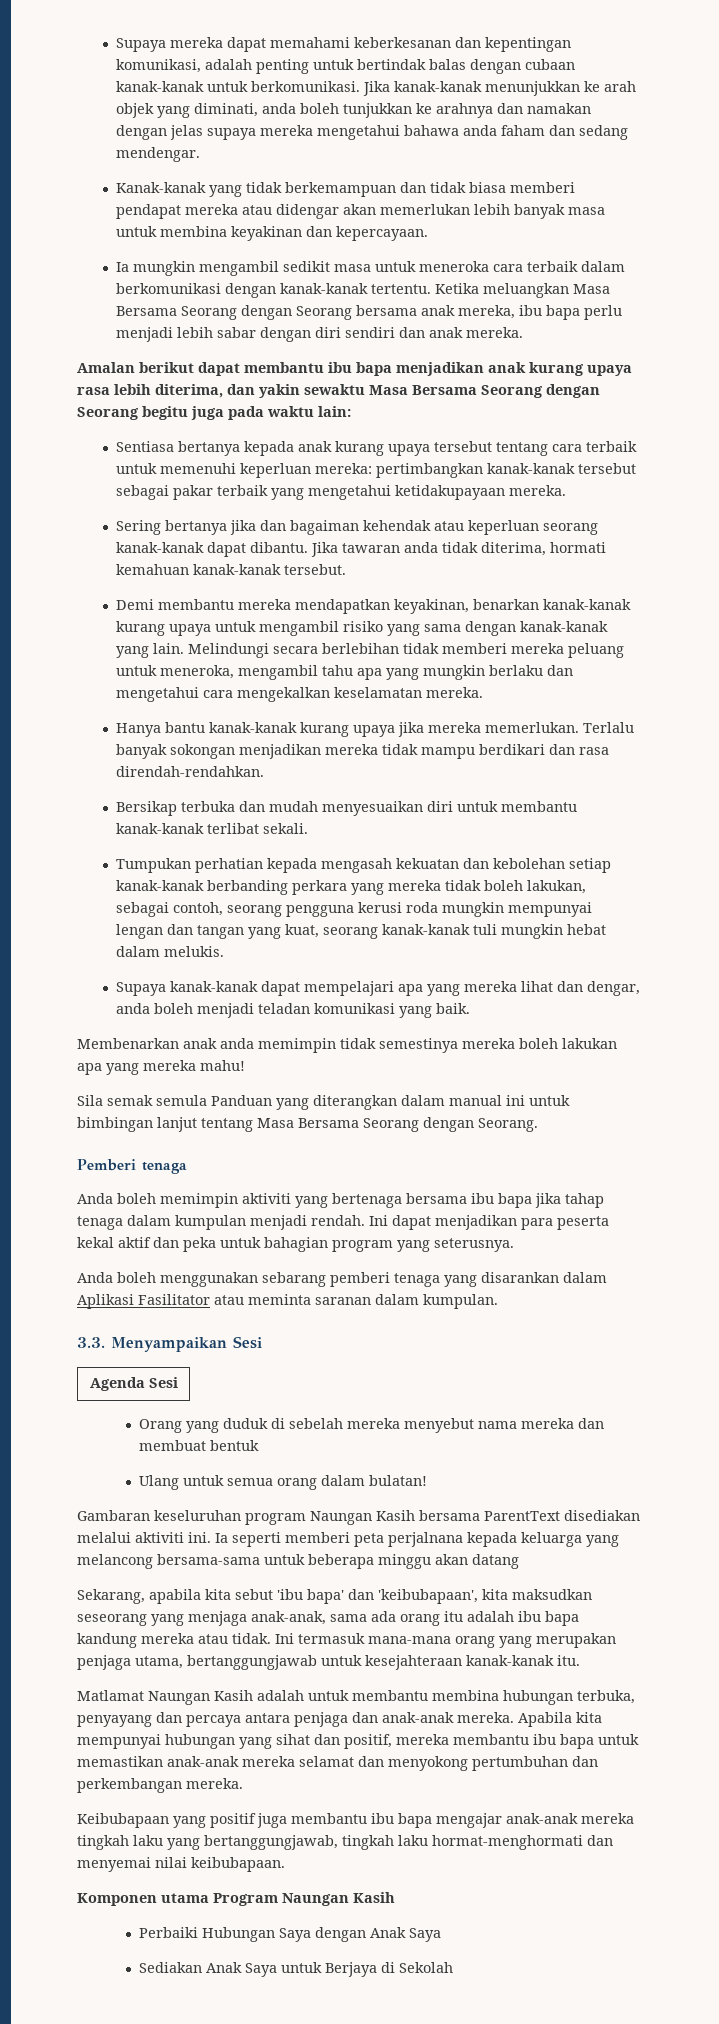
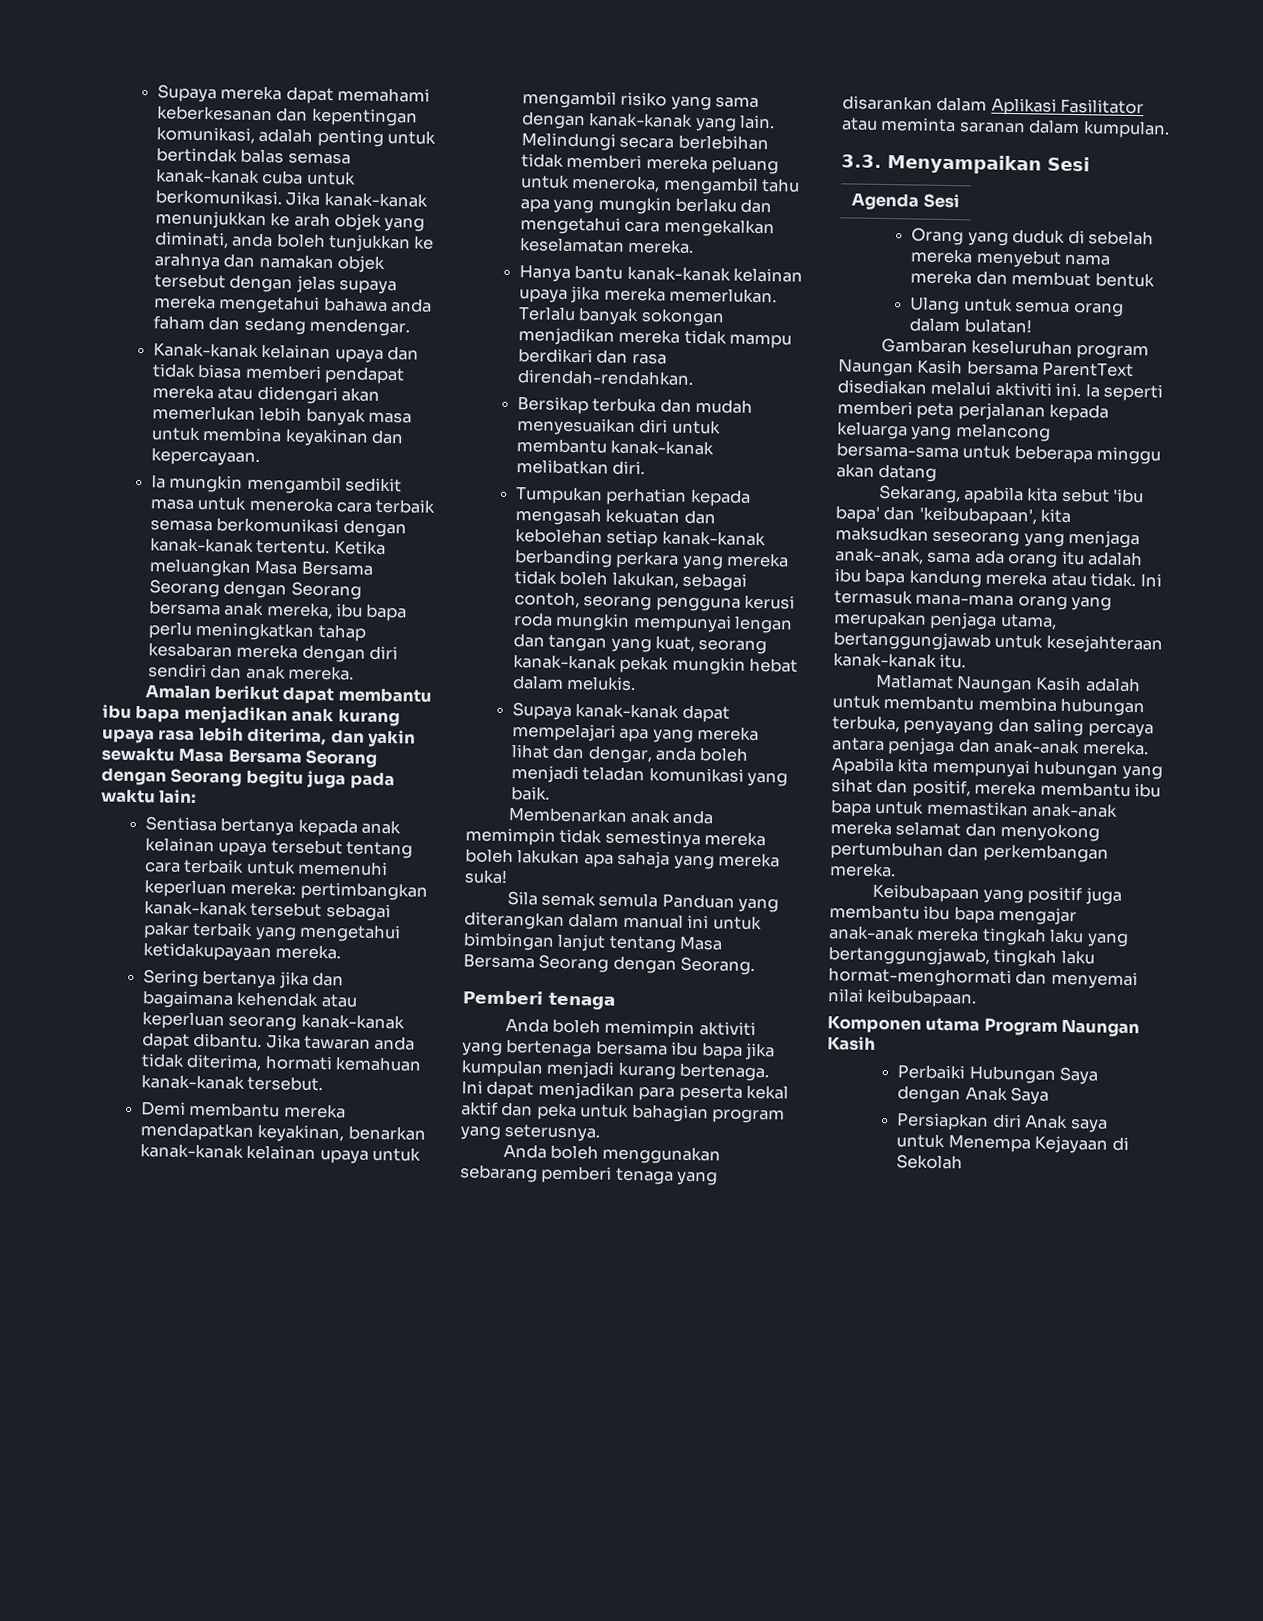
[469,59,575,74] [115,81,204,92] dengan cubaan kanak-kanak -> [287,152,351,165] [155,168,304,185] semasa kanak-kanak cuba
(591, 108) none -> [337,255,386,273] [153,273,226,289] objek tersebut
[208,182,396,197] yang tidak berkemampuan -> [261,343,384,363] kelainan upaya
[275,204,339,219] didengar -> [256,385,338,405] didengari
[580,261,625,272] dalam -> [149,519,213,532] semasa
[115,327,256,342] menjadi lebih sabar -> [195,621,366,642] [147,642,299,659] meningkatkan tahap kesabaran mereka
[334,441,384,456] kurang -> [144,837,215,853] kelainan
[289,520,359,535] bagaiman -> [141,990,234,1009] bagaimana
[115,621,165,636] kurang -> [246,1144,317,1160] kelainan
[299,722,349,737] kurang -> [733,267,804,283] kelainan
[206,823,308,834] terlibat sekali. -> [515,459,646,476] melibatkan diri.
[472,924,497,935] tuli -> [619,655,670,674] pekak
[106,1060,245,1075] yang mereka mahu! -> [617,850,781,870] [464,869,508,885] sahaja yang mereka suka!
[565,1193,604,1208] [77,1215,365,1230] tahap tenaga dalam kumpulan menjadi rendah. -> [461,1059,770,1082] kumpulan menjadi kurang bertenaga.
[388,1532,463,1547] perjalnana -> [957,402,1046,421] perjalanan
(182, 1717) none -> [1033,718,1085,737] saling
[138,1962,377,1977] Sediakan Anak Saya untuk Berjaya -> [896,1112,1108,1133] [896,1133,1109,1154] Persiapkan diri Anak saya untuk Menempa Kejayaan

